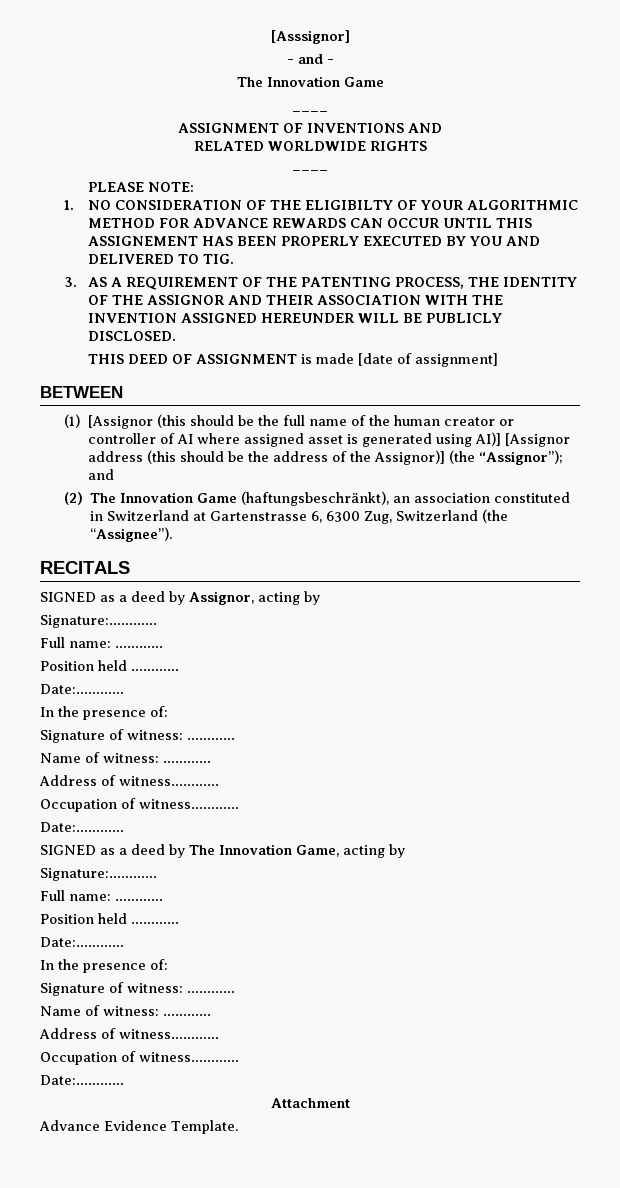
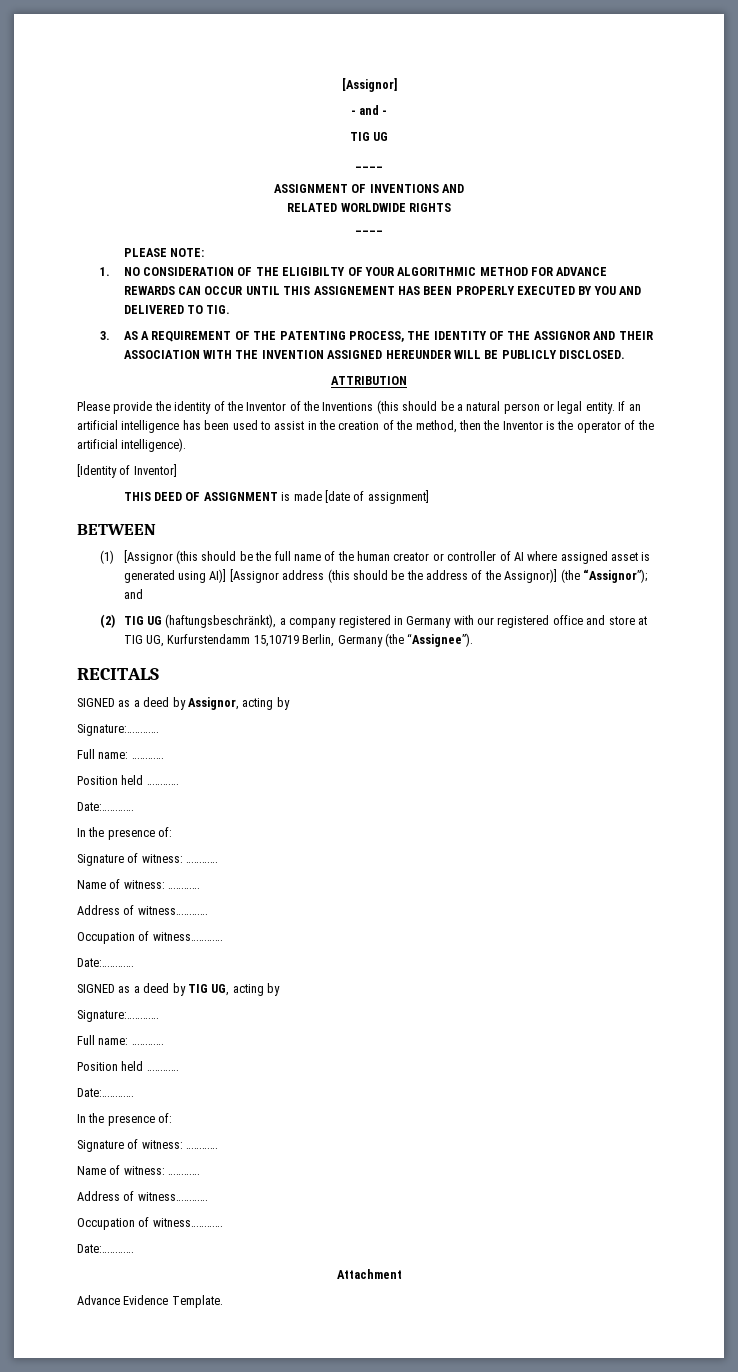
[270,30,350,44] [Asssignor] -> [341,78,397,92] [Assignor]
[236,76,384,87] The Innovation Game -> [349,132,389,141] TIG UG
(177, 336) none -> [331,376,407,385] [77,400,641,414] [77,420,654,433] [77,438,187,452] [77,464,177,478] // ATTRIBUTION // Please provide the identity of the Inventor of the Inventions (this should be a natural person or legal entity. If an artificial intelligence has been used to assist in the creation of the method, then the Inventor is the operator of the artificial intelligence). // [Identity of Inventor]
[90,491,571,506] [90,510,479,524] The Innovation Game (haftungsbeschränkt), an association constituted in Switzerland at Gartenstrasse 6, 6300 Zug, Switzerland -> [123,614,647,628] [123,634,383,647] TIG UG (haftungsbeschränkt), a company registered in Germany with our registered office and store at TIG UG, Kurfurstendamm 15,10719 Berlin, Germany
[189,844,339,857] The Innovation Game, -> [187,984,230,996] TIG UG,

